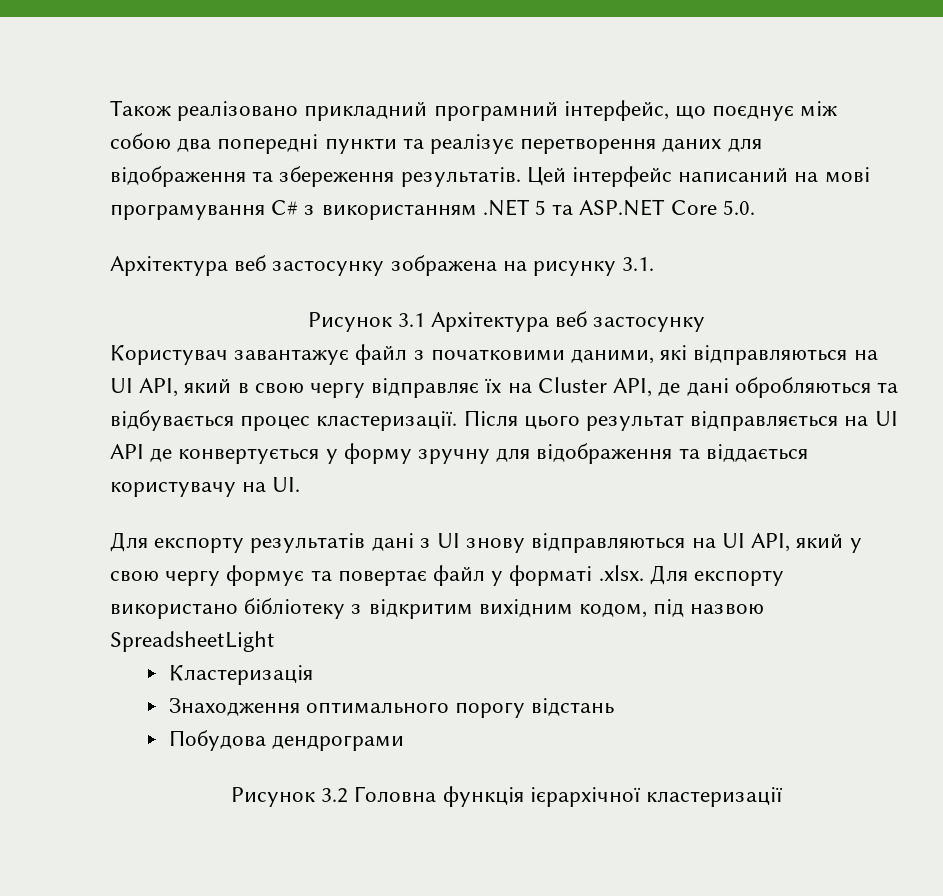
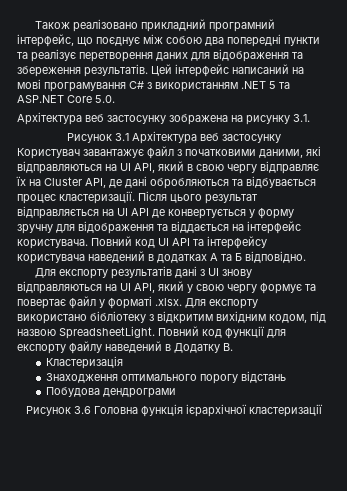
[110,477,301,497] користувачу на UI. -> [232,221,301,234] [17,236,267,249] [17,251,306,264] на інтерфейс користувача. Повний код UI API та інтерфейсу користувача наведений в додатках А та Б відповідно.
[110,631,275,652] SpreadsheetLight -> [59,326,286,339] [17,341,233,354] SpreadsheetLight. Повний код функції для експорту файлу наведений в Додатку В.
[321,788,349,803] 3.2 -> [73,406,91,414] 3.6

